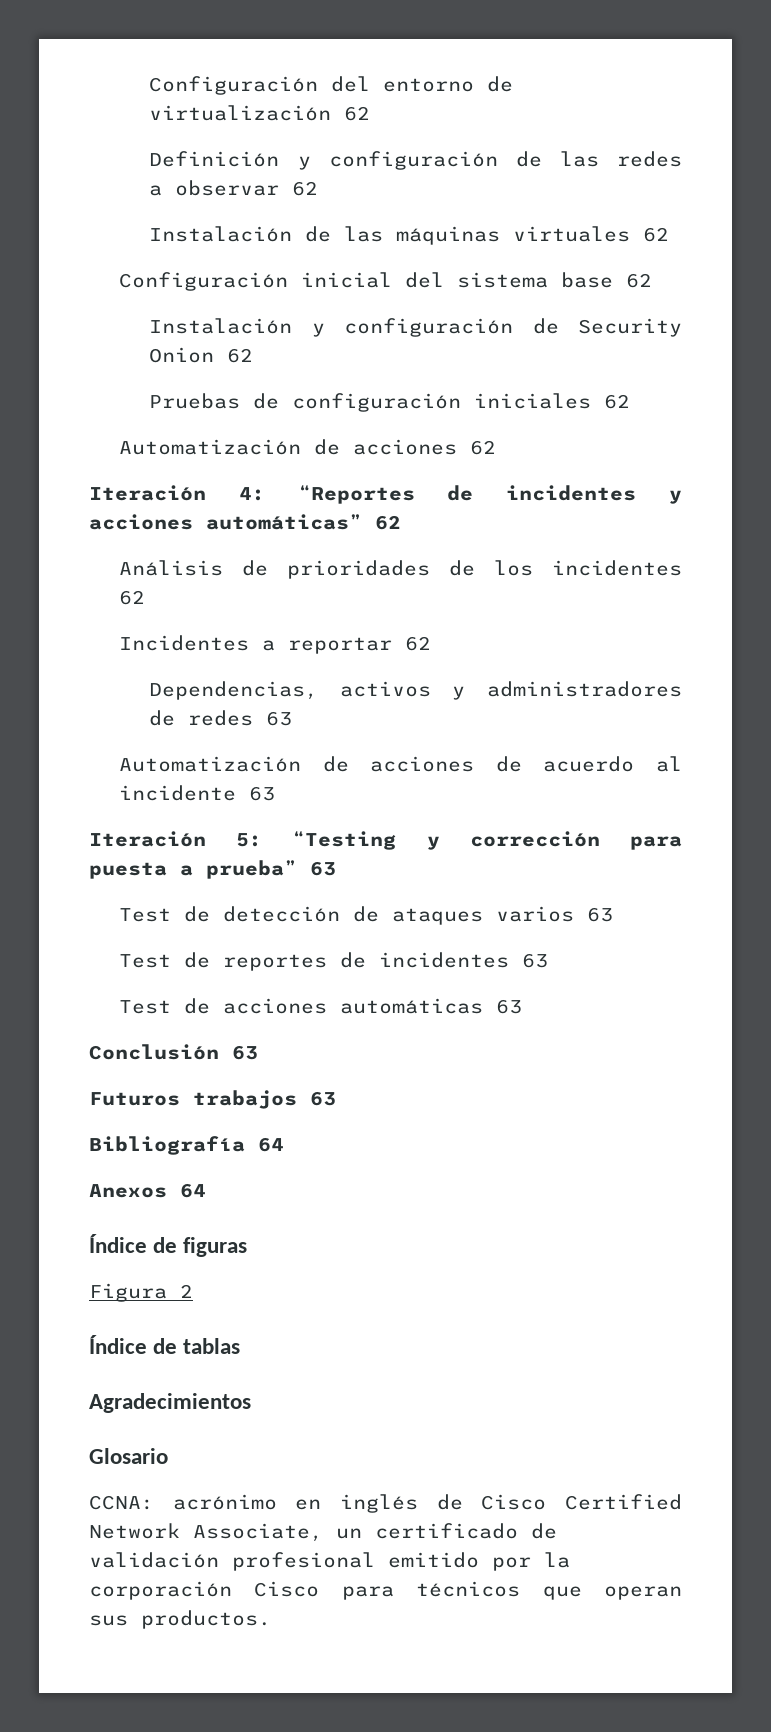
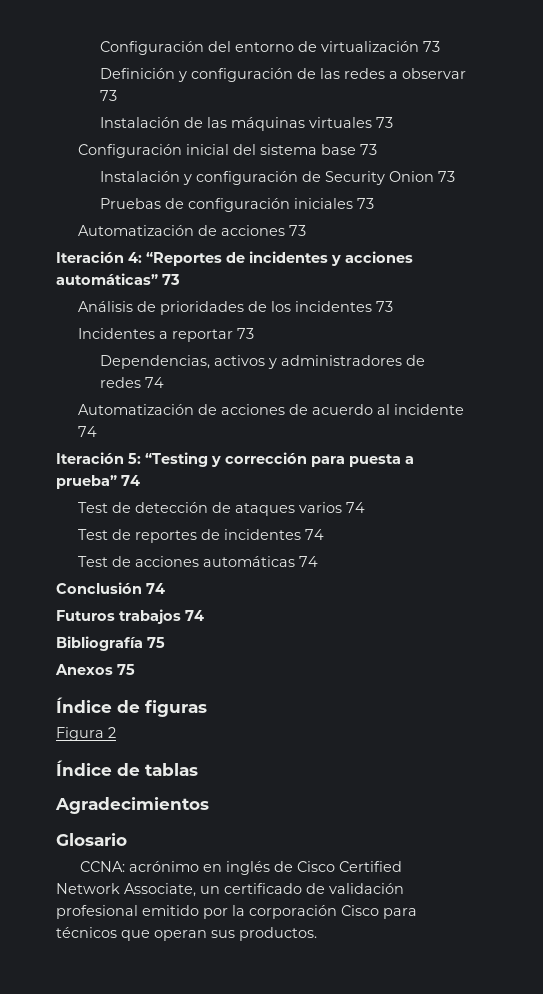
[344,106,371,121] 62 -> [422,41,440,52] 73
[292,181,319,196] 62 -> [99,90,117,101] 73
[643,227,670,242] 62 -> [375,117,393,128] 73
[626,273,653,288] 62 -> [359,144,377,155] 73
[227,348,254,363] 62 -> [437,171,455,182] 73
[604,394,631,409] [119,439,497,455] 62 // Automatización de acciones 62 -> [356,198,374,209] [77,225,306,236] 73 // Automatización de acciones 73
[375,515,401,530] 62 -> [162,274,180,285] 73
[119,590,146,605] 62 -> [375,301,393,312] 73
[405,636,432,651] 62 -> [236,328,254,339] 73
[266,711,293,726] 63 -> [144,377,164,388] 74
[249,786,276,801] 63 -> [77,426,97,437] 74
[310,861,336,876] 63 -> [121,475,140,486] 74
[587,907,614,922] 63 -> [345,502,365,513] 74
[522,953,549,968] 63 -> [304,529,324,540] 74
[496,999,523,1014] 63 -> [298,556,318,567] 74
[232,1045,258,1060] 63 -> [146,583,165,594] 74
[310,1091,336,1106] 63 -> [185,610,204,621] 74
[258,1137,284,1152] 64 -> [147,637,165,648] 75
[180,1183,206,1198] 64 -> [117,664,135,675] 75

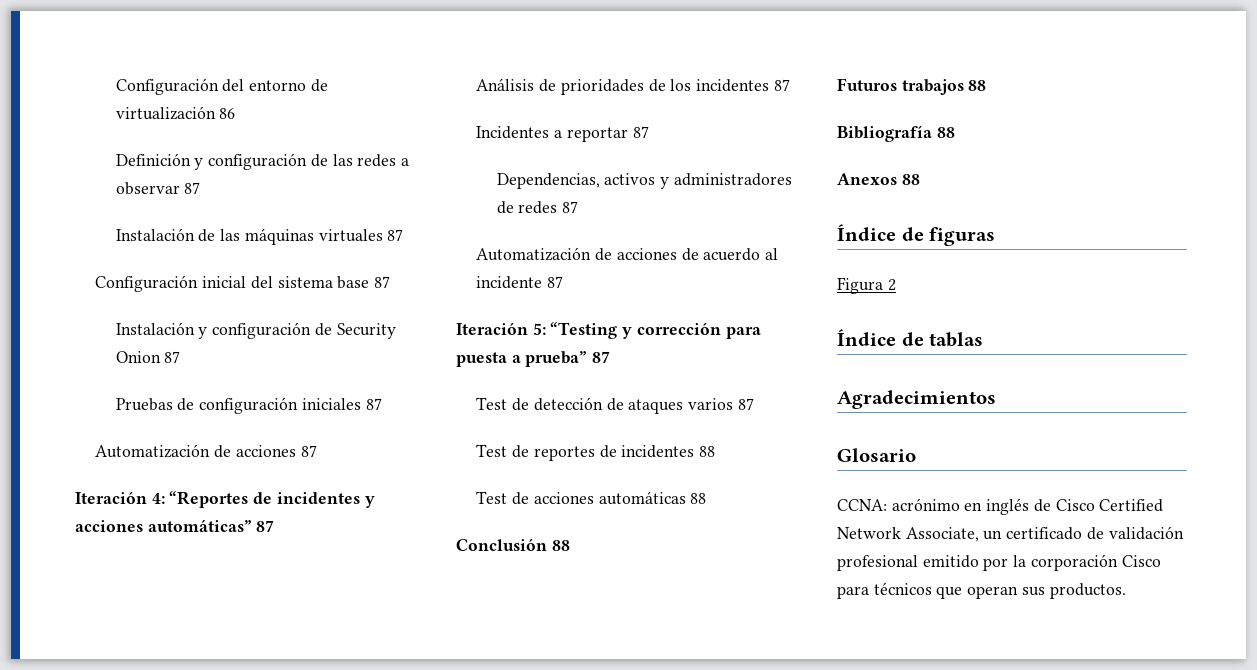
[422,41,440,52] 73 -> [219,108,236,119] 86
[99,90,117,101] 73 -> [184,182,201,194] 87
[375,117,393,128] 73 -> [387,229,404,241] 87
[359,144,377,155] 73 -> [373,276,390,288] 87
[437,171,455,182] 73 -> [164,351,181,363] 87
[356,198,374,209] [77,225,306,236] 73 // Automatización de acciones 73 -> [365,398,382,410] [95,444,317,458] 87 // Automatización de acciones 87
[162,274,180,285] 73 -> [256,520,275,532] 87
[375,301,393,312] 73 -> [773,79,790,91] 87
[236,328,254,339] 73 -> [632,126,649,138] 87
[144,377,164,388] 74 -> [562,201,579,213] 87
[77,426,97,437] 74 -> [547,276,564,288] 87
[121,475,140,486] 74 -> [592,351,611,363] 87
[345,502,365,513] 74 -> [737,398,754,410] 87
[304,529,324,540] 74 -> [698,446,715,457] 88
[298,556,318,567] 74 -> [690,493,707,504] 88
[146,583,165,594] 74 -> [551,540,570,551] 88
[185,610,204,621] 74 -> [968,80,987,91] 88
[147,637,165,648] 75 -> [936,127,955,138] 88
[117,664,135,675] 75 -> [901,174,920,185] 88

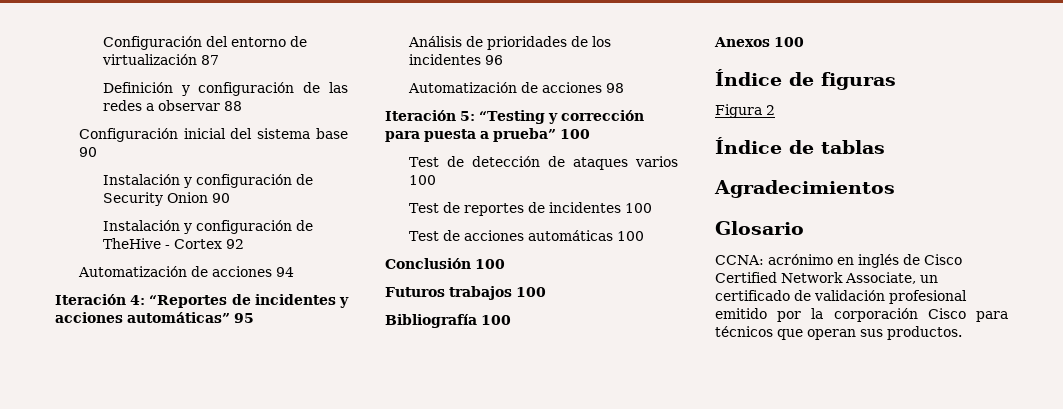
[219,108,236,119] 86 -> [200,55,219,65] 87
[184,182,201,194] [115,228,404,245] 87 // Instalación de las máquinas virtuales 87 -> [223,101,242,111] 88
[373,276,390,288] 87 -> [78,147,97,157] 90
[164,351,181,363] [115,397,382,414] [95,444,317,458] 87 // Pruebas de configuración iniciales 87 // Automatización de acciones 87 -> [211,193,230,203] [102,220,313,234] [102,238,244,249] [77,266,294,277] 90 // Instalación y configuración de TheHive - Cortex 92 // Automatización de acciones 94
[256,520,275,532] 87 -> [234,313,254,323] 95
[773,79,790,91] [476,126,649,142] [496,173,792,189] [496,201,579,214] [476,247,778,261] [476,276,564,289] 87 // Incidentes a reportar 87 // Dependencias, activos y administradores de redes 87 // Automatización de acciones de acuerdo al incidente 87 -> [484,55,503,65] [407,82,624,93] 96 // Automatización de acciones 98
[592,351,611,363] 87 -> [560,129,590,139] 100
[737,398,754,410] 87 -> [408,175,436,185] 100
[698,446,715,457] 88 -> [624,203,652,213] 100
[690,493,707,504] 88 -> [616,231,644,241] 100
[551,540,570,551] 88 -> [475,259,505,269] 100
[968,80,987,91] 88 -> [516,287,546,297] 100
[936,127,955,138] 88 -> [481,315,511,325] 100
[901,174,920,185] 88 -> [774,37,804,47] 100

